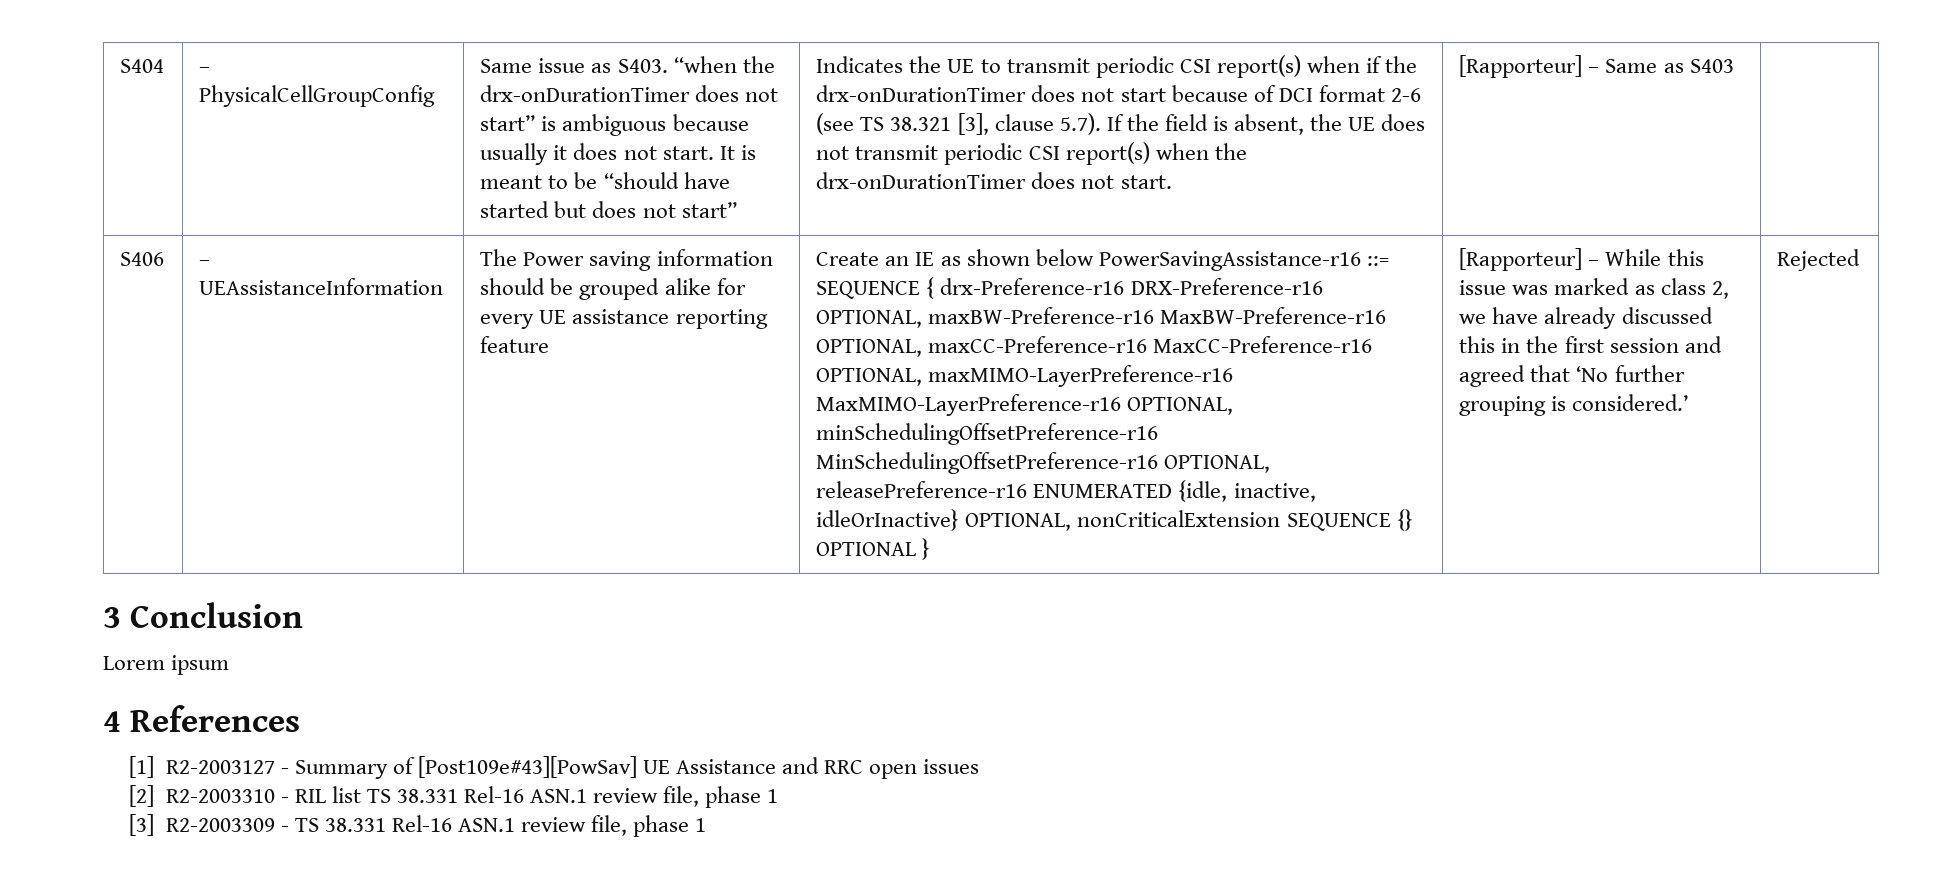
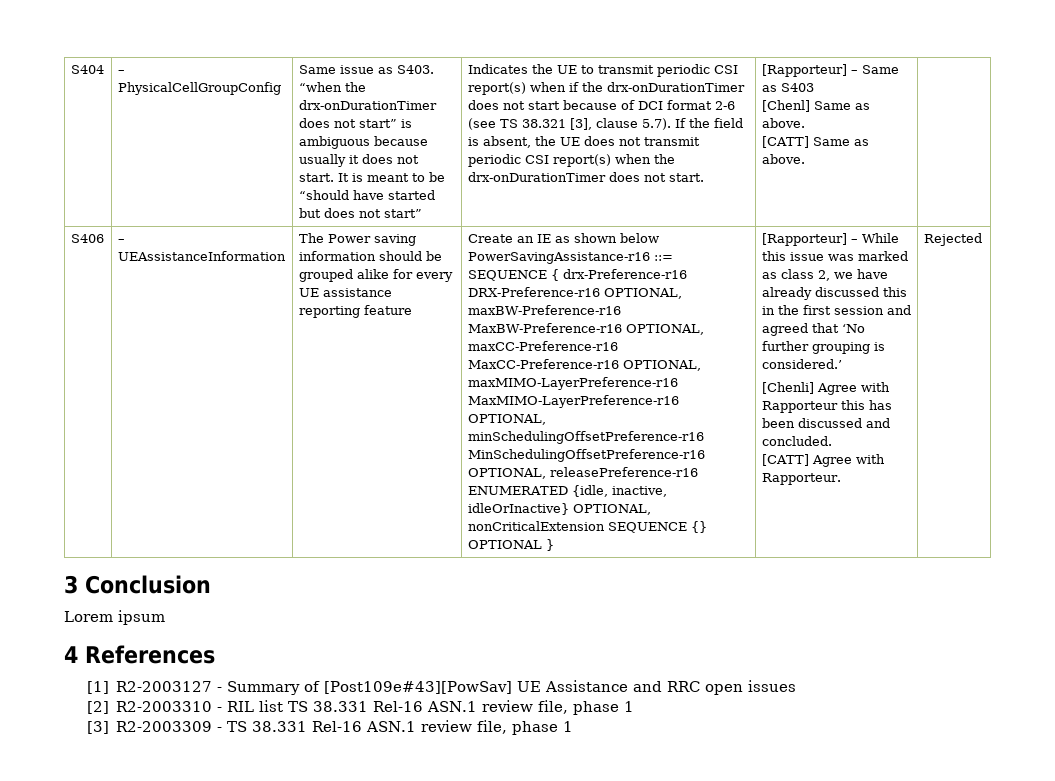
(1734, 66) none -> [761,100,870,112] [761,118,805,128] [761,136,869,148] [761,154,805,164] // [Chenl] Same as above. // [CATT] Same as above.
(1690, 402) none -> [761,382,890,395] [761,400,892,413] [761,418,890,428] [761,436,832,446] [761,454,885,467] [761,473,841,485] // [Chenli] Agree with Rapporteur this has been discussed and concluded. // [CATT] Agree with Rapporteur.

